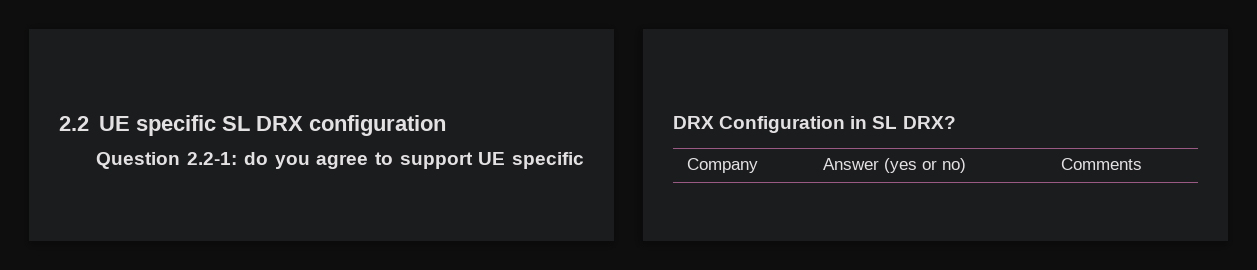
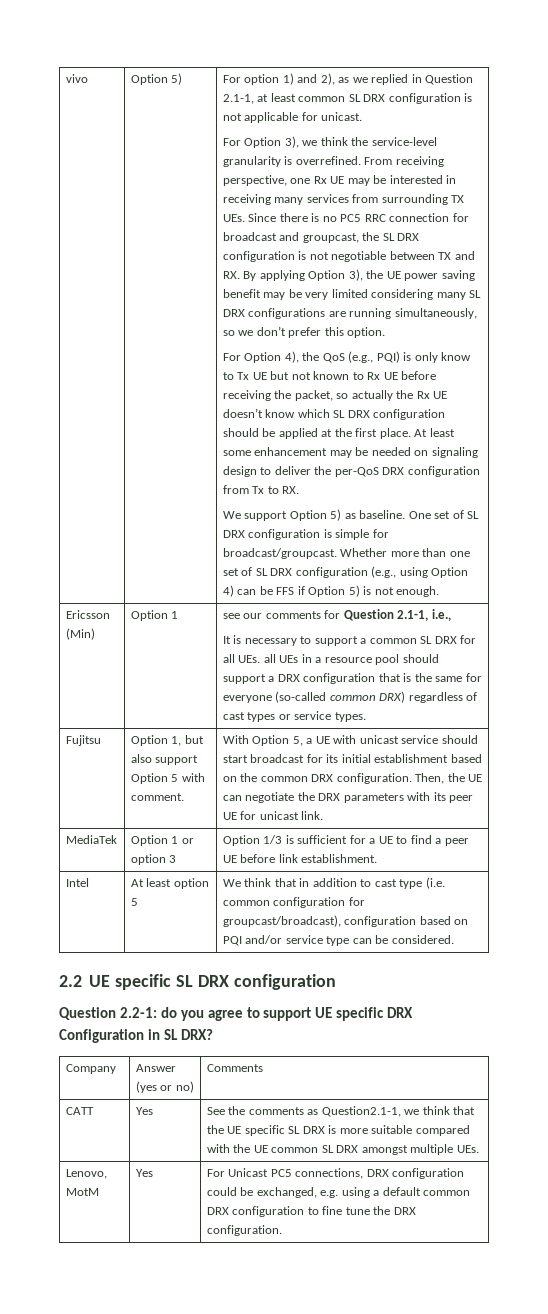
(59, 123) none -> [65,74,88,83] [130,73,183,85] [222,73,474,85] [222,93,473,104] [222,112,363,123] [222,136,437,148] [222,156,444,167] [222,175,457,186] [222,194,465,205] [222,213,469,222] [222,232,420,243] [222,251,475,262] [222,269,475,281] [222,289,482,300] [222,308,477,319] [222,326,386,338] [222,351,472,363] [222,371,437,380] [222,390,448,401] [222,408,446,420] [222,428,455,439] [222,447,478,458] [222,466,480,477] [222,485,300,494] [222,509,480,521] [222,529,389,540] [222,548,470,559] [222,566,469,578] [222,585,440,597] [65,610,110,619] [65,628,95,640] [130,610,179,621] [222,609,451,621] [222,635,477,646] [222,654,439,665] [222,673,482,684] [222,691,478,703] [222,711,366,722] [65,735,101,746] [130,735,204,746] [130,754,199,765] [130,773,205,784] [130,793,184,801] [222,735,478,746] [222,754,482,763] [222,773,483,784] [222,792,474,803] [222,811,324,820] [65,835,117,844] [130,835,194,846] [130,854,177,865] [222,835,469,846] [222,854,378,863] [65,878,89,887] [130,878,209,889] [130,898,138,906] [222,877,445,889] [222,897,365,908] [222,915,469,927] [222,935,454,946] vivo | Option 5) | For option 1) and 2), as we replied in Question 2.1-1, at least common SL DRX configuration is not applicable for unicast. // For Option 3), we think the service-level granularity is overrefined. From receiving perspective, one Rx UE may be interested in receiving many services from surrounding TX UEs. Since there is no PC5 RRC connection for broadcast and groupcast, the SL DRX configuration is not negotiable between TX and RX. By applying Option 3), the UE power saving benefit may be very limited considering many SL DRX configurations are running simultaneously, so we don’t prefer this option. // For Option 4), the QoS (e.g., PQI) is only know to Tx UE but not known to Rx UE before receiving the packet, so actually the Rx UE doesn’t know which SL DRX configuration should be applied at the first place. At least some enhancement may be needed on signaling design to deliver the per-QoS DRX configuration from Tx to RX. // We support Option 5) as baseline. One set of SL DRX configuration is simple for broadcast/groupcast. Whether more than one set of SL DRX configuration (e.g., using Option 4) can be FFS if Option 5) is not enough. // Ericsson (Min) | Option 1 | see our comments for Question 2.1-1, i.e., // It is necessary to support a common SL DRX for all UEs. all UEs in a resource pool should support a DRX configuration that is the same for everyone (so-called common DRX) regardless of cast types or service types. // Fujitsu | Option 1, but also support Option 5 with comment. | With Option 5, a UE with unicast service should start broadcast for its initial establishment based on the common DRX configuration. Then, the UE can negotiate the DRX parameters with its peer UE for unicast link. // MediaTek | Option 1 or option 3 | Option 1/3 is sufficient for a UE to find a peer UE before link establishment. // Intel | At least option 5 | We think that in addition to cast type (i.e. common configuration for groupcast/broadcast), configuration based on PQI and/or service type can be considered. //
(1143, 164) none -> [65,1107,94,1115] [135,1107,153,1115] [206,1106,476,1117] [206,1125,470,1136] [206,1144,479,1155] [65,1169,107,1179] [65,1188,99,1196] [135,1169,153,1177] [206,1168,465,1179] [206,1187,471,1198] [206,1206,416,1217] [206,1225,282,1236] // CATT | Yes | See the comments as Question2.1-1, we think that the UE specific SL DRX is more suitable compared with the UE common SL DRX amongst multiple UEs. // Lenovo, MotM | Yes | For Unicast PC5 connections, DRX configuration could be exchanged, e.g. using a default common DRX configuration to fine tune the DRX configuration.

